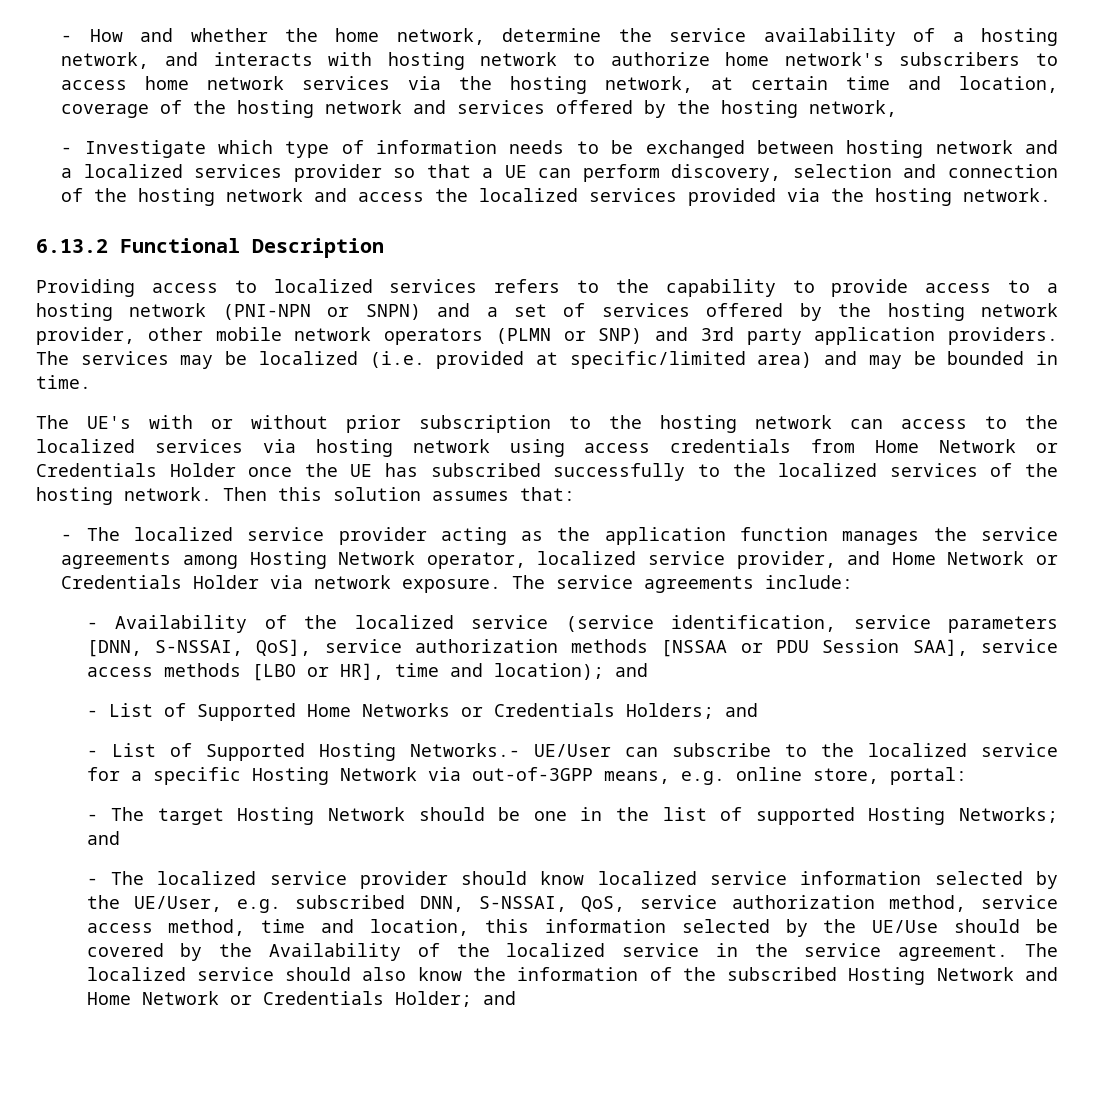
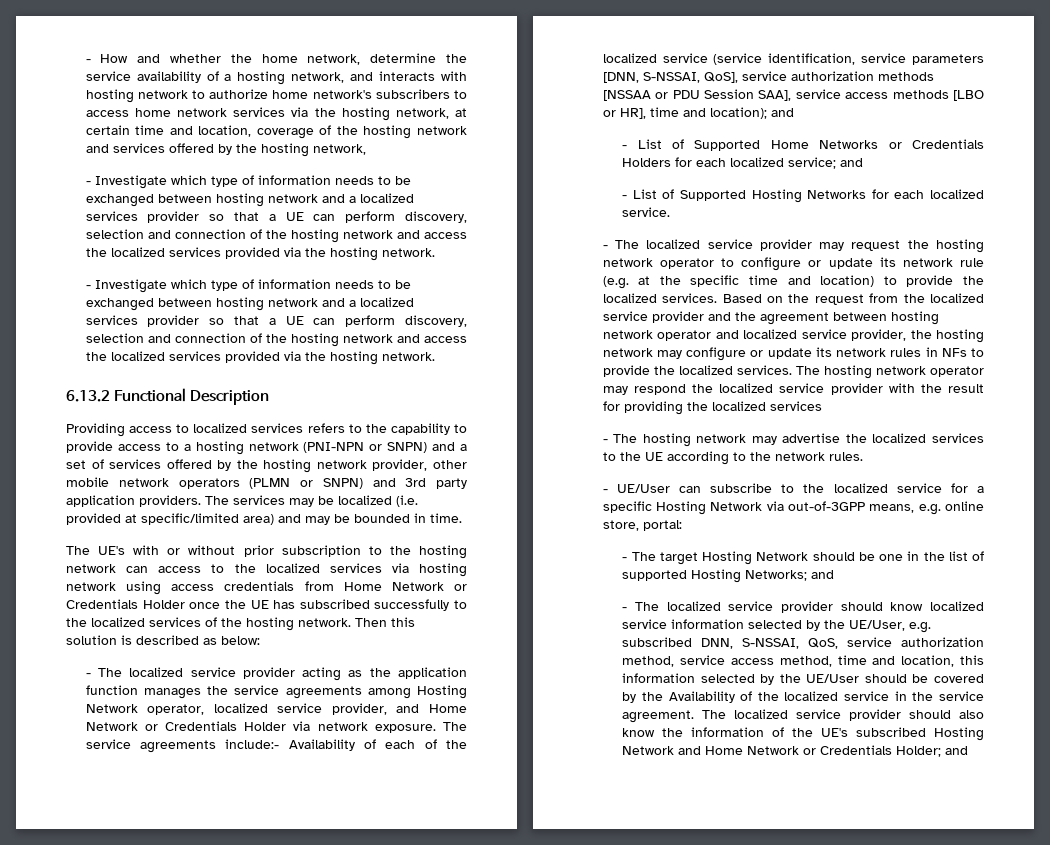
(1052, 195) none -> [85,279,411,293] [85,297,414,311] [85,315,467,327] [85,333,468,347] [85,351,435,365] // - Investigate which type of information needs to be exchanged between hosting network and a localized services provider so that a UE can perform discovery, selection and connection of the hosting network and access the localized services provided via the hosting network.
[598,328,643,344] SNP) -> [322,478,363,489] SNPN)
[432,487,575,501] assumes that: -> [121,635,260,645] is described as below:
[765,575,854,589] [86,615,248,633] include: // - Availability -> [225,739,416,751] include:- Availability of each
[625,703,714,719] Holders; -> [622,157,837,169] Holders for each localized service;
[409,743,520,757] Networks.- -> [807,189,984,199] [622,207,671,217] [602,239,984,253] [602,257,984,271] [602,275,985,289] [602,293,984,305] [602,311,939,325] [602,329,984,343] [602,347,984,361] [602,365,984,379] [602,383,984,395] [602,401,822,415] [602,433,984,447] [602,451,863,465] [602,489,608,493] Networks for each localized service. // - The localized service provider may request the hosting network operator to configure or update its network rule (e.g. at the specific time and location) to provide the localized services. Based on the request from the localized service provider and the agreement between hosting network operator and localized service provider, the hosting network may configure or update its network rules in NFs to provide the localized services. The hosting network operator may respond the localized service provider with the result for providing the localized services // - The hosting network may advertise the localized services to the UE according to the network rules. // -
[872,920,939,933] UE/Use -> [806,674,860,683] UE/User
(274, 974) none -> [849,709,902,721] provider
(716, 974) none -> [821,728,849,737] UE's

